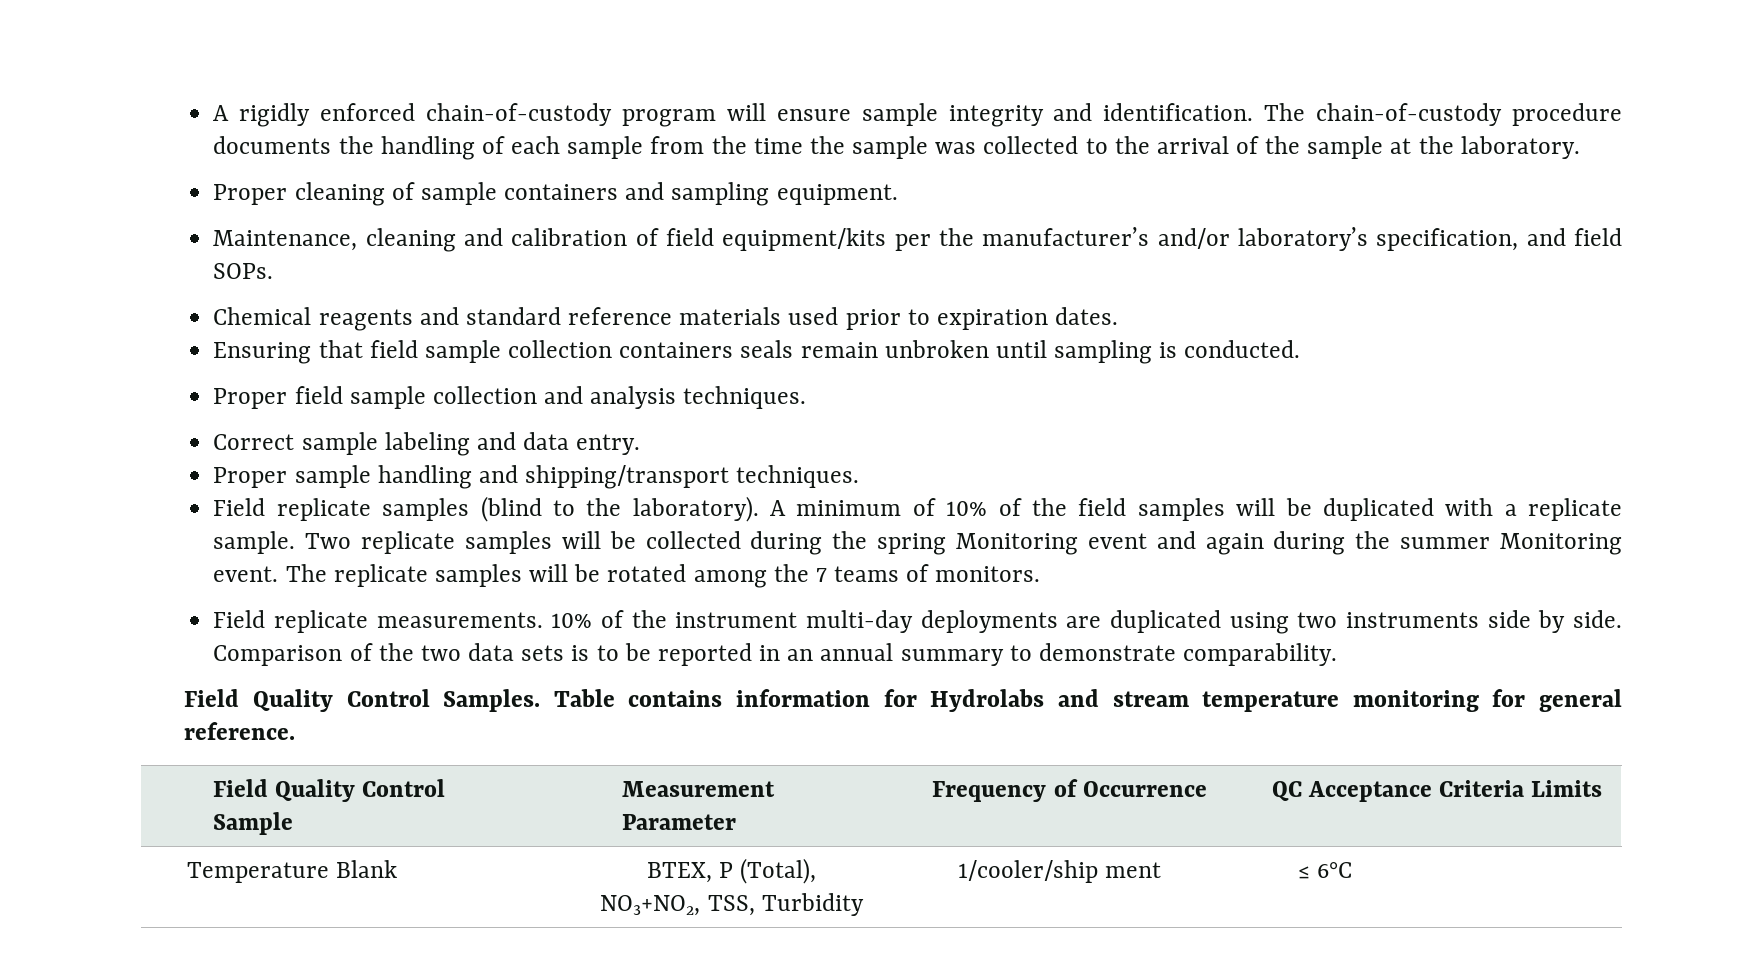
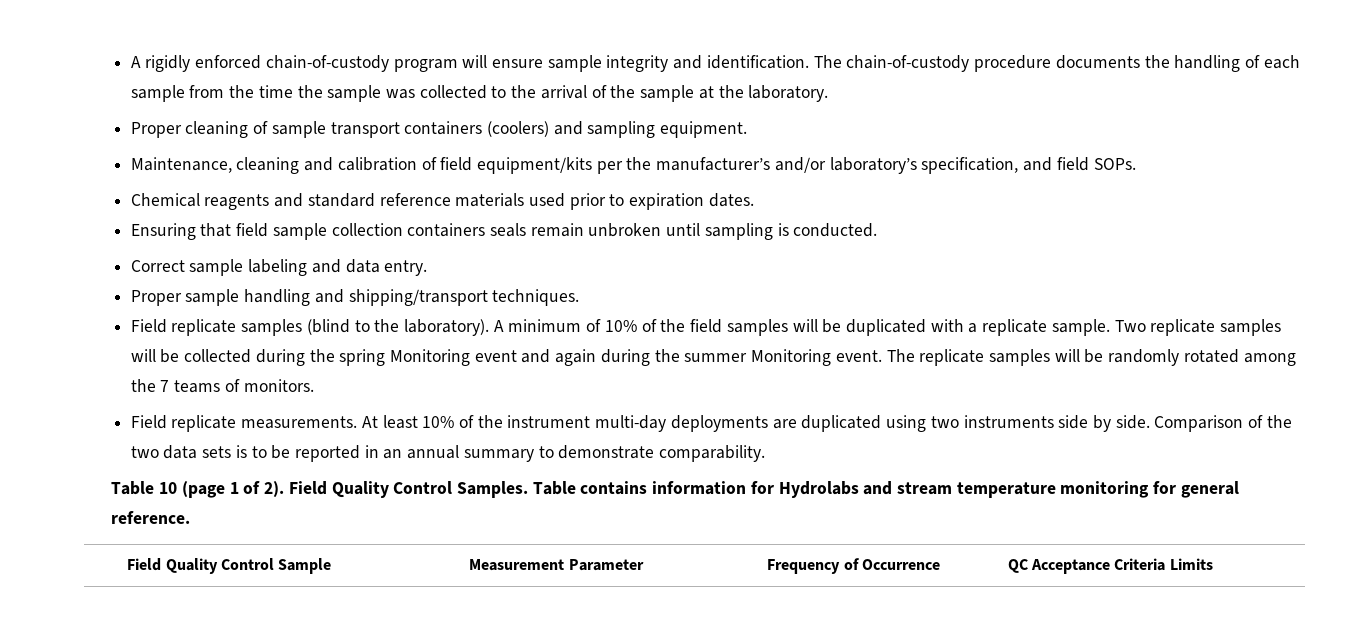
[504,184,619,200] containers -> [330,121,550,138] transport containers (coolers)
[213,386,807,409] // Proper field sample collection and analysis techniques. -> (878, 230) none
(601, 573) none -> [1108,349,1180,366] randomly
(543, 620) none -> [361,415,418,429] At least
(1337, 654) none -> [111,481,285,498] Table 10 (page 1 of 2).
[186,860,397,883] [646,858,817,884] [600,893,864,916] [957,860,1161,883] [1297,862,1352,879] // Temperature Blank | BTEX, P (Total), // NO3+NO2, TSS, Turbidity | 1/cooler/ship ment | ≤ 6°C -> (1213, 564) none

